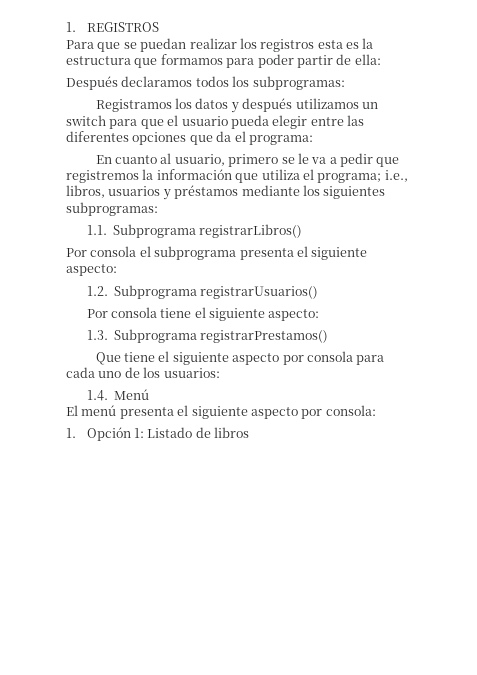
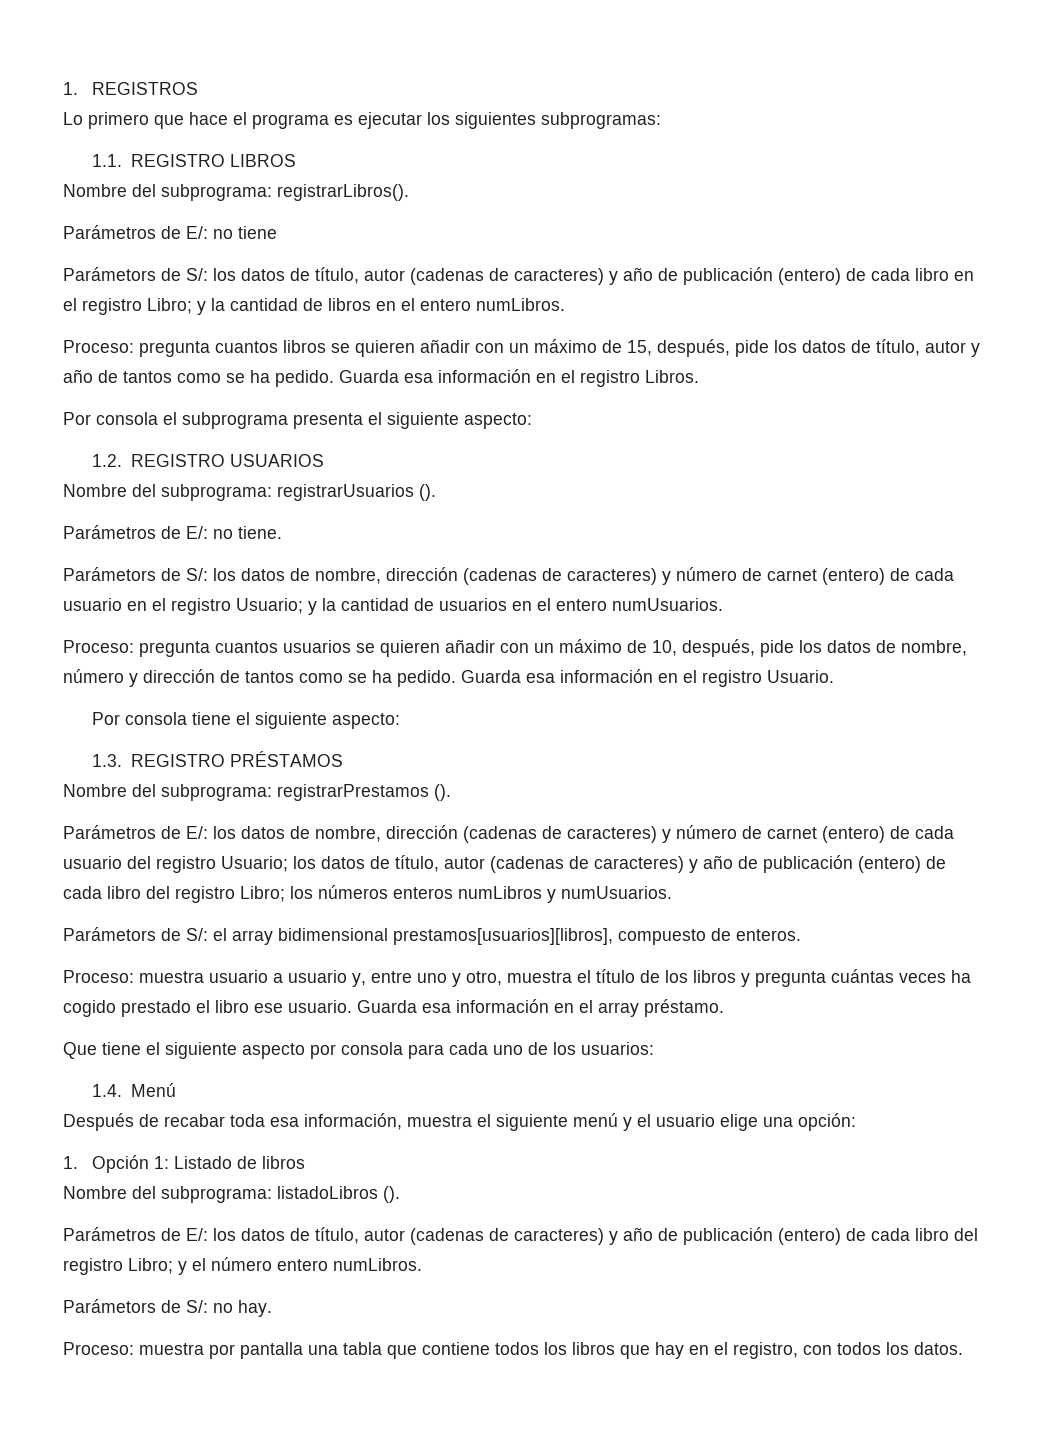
[66,38,374,52] [66,54,381,68] [66,76,345,90] [95,98,378,113] [66,115,364,129] [66,131,313,145] [95,153,400,167] [66,169,408,183] [66,185,386,200] [66,202,158,216] [86,224,303,238] Para que se puedan realizar los registros esta es la estructura que formamos para poder partir de ella: // Después declaramos todos los subprogramas: // Registramos los datos y después utilizamos un switch para que el usuario pueda elegir entre las diferentes opciones que da el programa: // En cuanto al usuario, primero se le va a pedir que registremos la información que utiliza el programa; i.e., libros, usuarios y préstamos mediante los siguientes subprogramas: // 1.1. Subprograma registrarLibros() -> [63,112,661,129] [92,154,297,167] [63,184,409,201] [63,225,277,239] [63,267,974,285] [63,298,565,315] [63,339,980,357] [63,369,699,387] Lo primero que hace el programa es ejecutar los siguientes subprogramas: // 1.1. REGISTRO LIBROS // Nombre del subprograma: registrarLibros(). // Parámetros de E/: no tiene // Parámetors de S/: los datos de título, autor (cadenas de caracteres) y año de publicación (entero) de cada libro en el registro Libro; y la cantidad de libros en el entero numLibros. // Proceso: pregunta cuantos libros se quieren añadir con un máximo de 15, después, pide los datos de título, autor y año de tantos como se ha pedido. Guarda esa información en el registro Libros.
[113,285,319,299] Subprograma registrarUsuarios() -> [131,454,325,467] [63,484,436,501] [63,525,282,539] [63,567,954,585] [63,598,723,615] [63,639,967,657] [63,669,834,687] REGISTRO USUARIOS // Nombre del subprograma: registrarUsuarios (). // Parámetros de E/: no tiene. // Parámetors de S/: los datos de nombre, dirección (cadenas de caracteres) y número de carnet (entero) de cada usuario en el registro Usuario; y la cantidad de usuarios en el entero numUsuarios. // Proceso: pregunta cuantos usuarios se quieren añadir con un máximo de 10, después, pide los datos de nombre, número y dirección de tantos como se ha pedido. Guarda esa información en el registro Usuario.
[113,329,329,343] Subprograma registrarPrestamos() -> [131,751,344,767] [63,784,451,801] [63,825,954,843] [63,855,946,873] [63,885,672,903] [63,927,801,945] [63,969,971,987] [63,999,724,1017] REGISTRO PRÉSTAMOS // Nombre del subprograma: registrarPrestamos (). // Parámetros de E/: los datos de nombre, dirección (cadenas de caracteres) y número de carnet (entero) de cada usuario del registro Usuario; los datos de título, autor (cadenas de caracteres) y año de publicación (entero) de cada libro del registro Libro; los números enteros numLibros y numUsuarios. // Parámetors de S/: el array bidimensional prestamos[usuarios][libros], compuesto de enteros. // Proceso: muestra usuario a usuario y, entre uno y otro, muestra el título de los libros y pregunta cuántas veces ha cogido prestado el libro ese usuario. Guarda esa información en el array préstamo.
[66,405,376,419] El menú presenta el siguiente aspecto por consola: -> [63,1113,856,1131] Después de recabar toda esa información, muestra el siguiente menú y el usuario elige una opción:
(250, 432) none -> [63,1186,400,1203] [63,1227,978,1245] [63,1257,422,1275] [63,1299,272,1317] [63,1342,963,1359] // Nombre del subprograma: listadoLibros (). // Parámetros de E/: los datos de título, autor (cadenas de caracteres) y año de publicación (entero) de cada libro del registro Libro; y el número entero numLibros. // Parámetors de S/: no hay. // Proceso: muestra por pantalla una tabla que contiene todos los libros que hay en el registro, con todos los datos.

